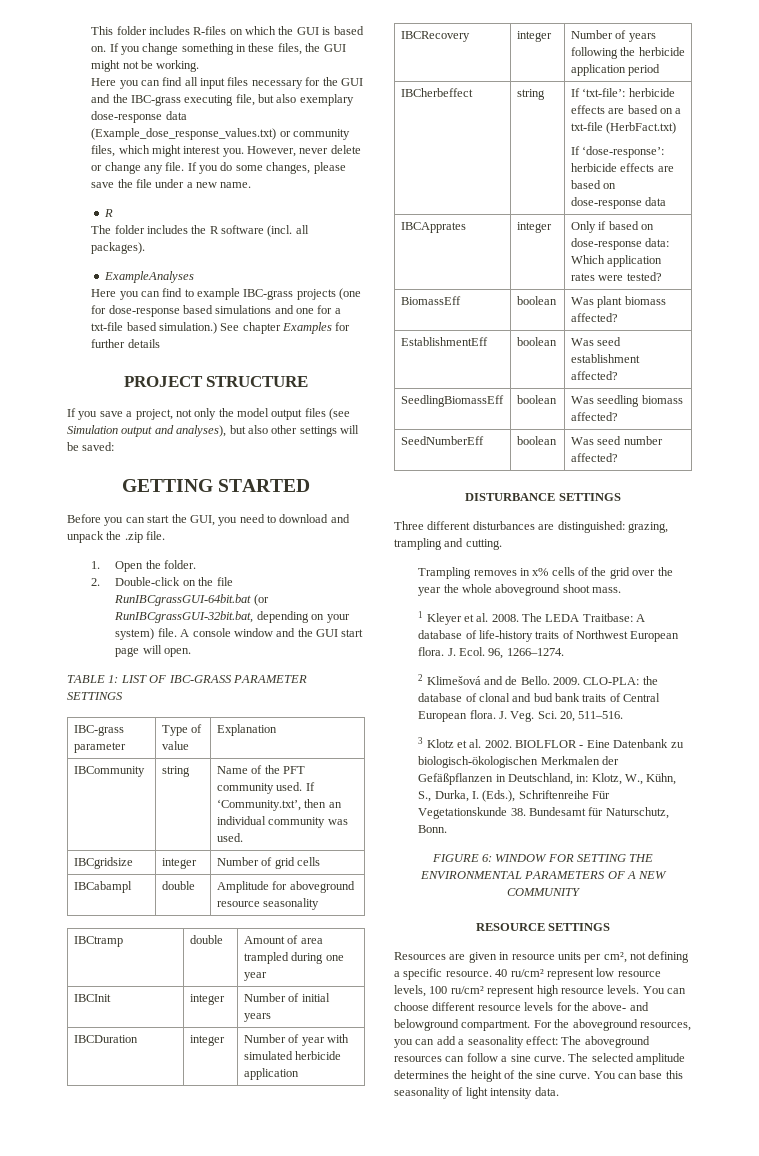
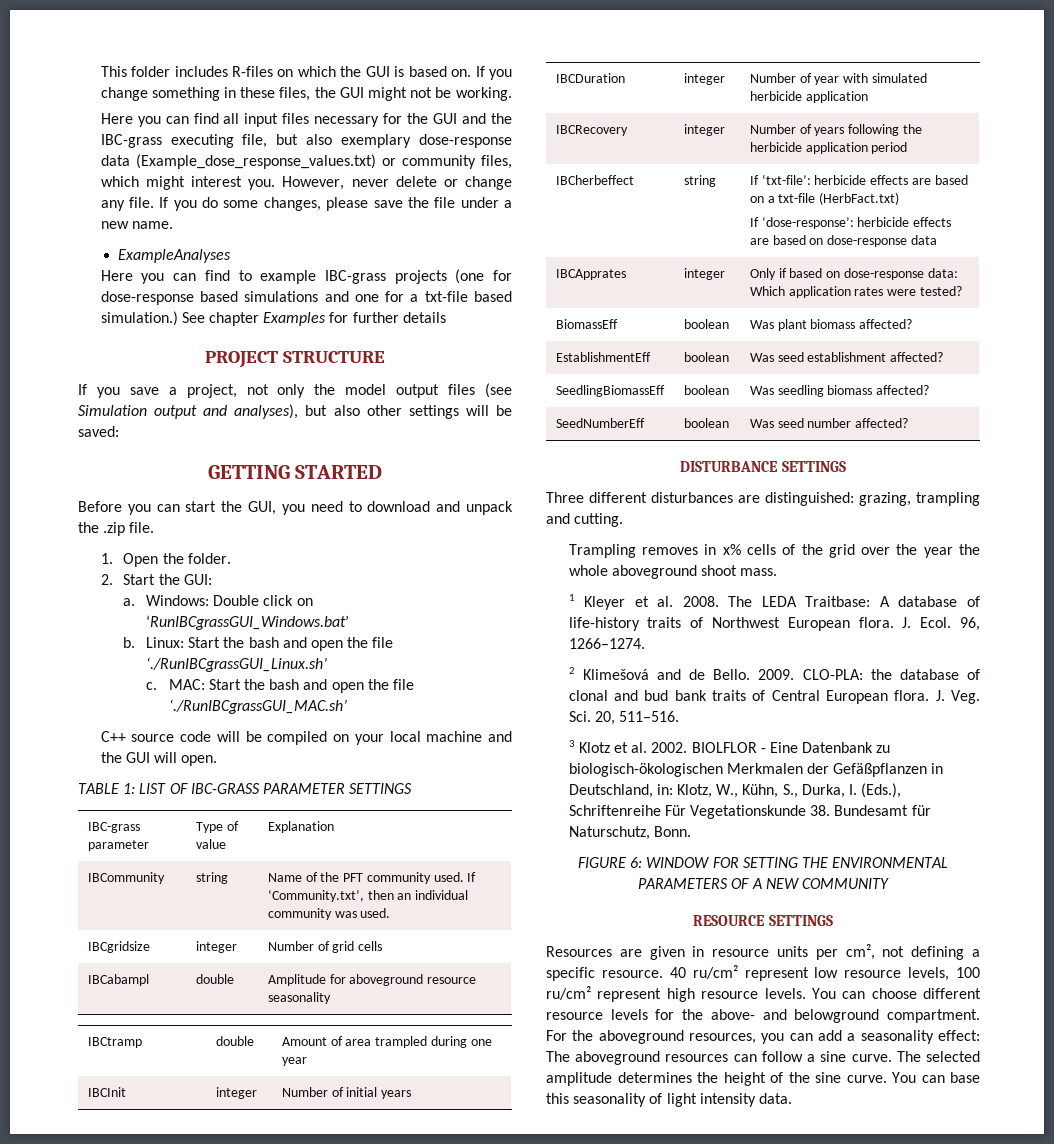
[103,209,113,217] [91,225,309,237] [91,242,146,254] // R // The folder includes the R software (incl. all packages). -> (173, 225) none
[115,577,233,586] [114,594,269,606] [114,611,350,623] [115,628,273,640] Double-click on the file RunIBCgrassGUI-64bit.bat (or RunIBCgrassGUI-32bit.bat, depending on your system) file. A console window -> [123,574,212,585] [123,595,313,606] [146,615,350,630] [123,637,394,651] [146,657,328,672] [146,679,415,693] [168,699,347,714] [100,731,483,745] Start the GUI: // a. Windows: Double click on ‘RunIBCgrassGUI_Windows.bat’ // b. Linux: Start the bash and open the file ‘./RunIBCgrassGUI_Linux.sh’ // c. MAC: Start the bash and open the file ‘./RunIBCgrassGUI_MAC.sh’ // C++ source code will be compiled on your local machine
[341,629,364,637] [115,647,140,657] start page -> (150, 757) none

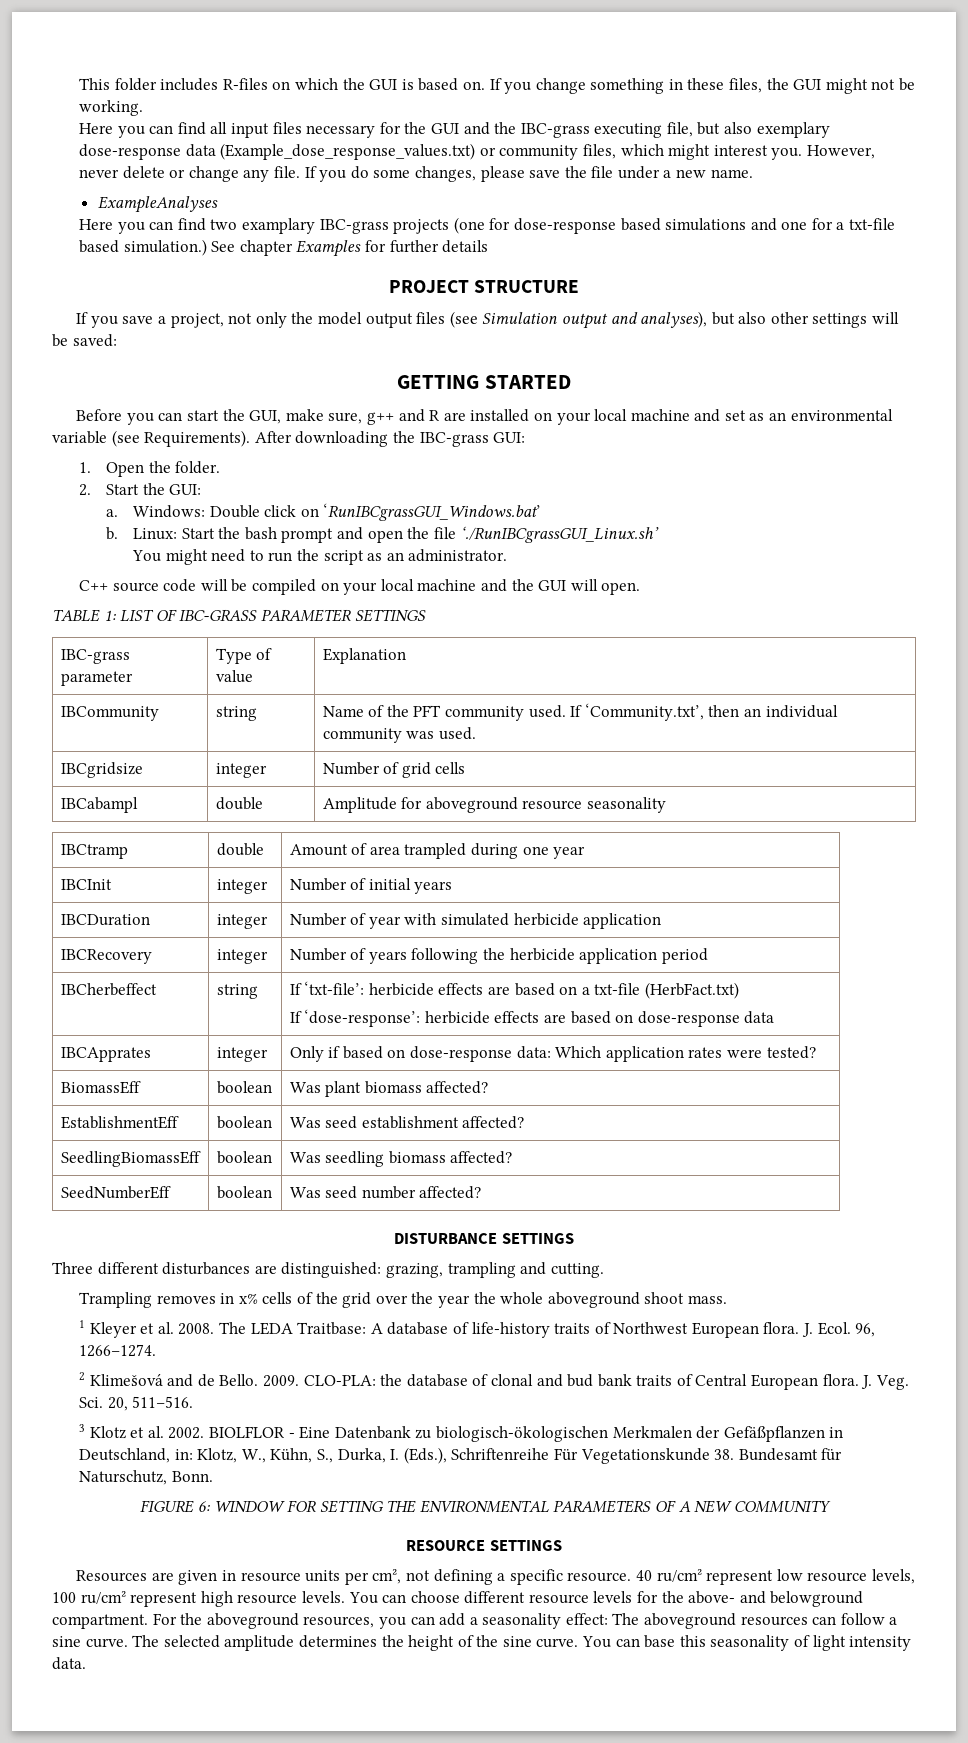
[238,270,317,284] to example -> [210,218,315,234] two examplary
[281,501,513,515] [78,522,155,536] you need to download and unpack the .zip file. -> [285,409,893,425] [52,430,526,447] make sure, g++ and R are installed on your local machine and set as an environmental variable (see Requirements). After downloading the IBC-grass GUI:
(279, 642) none -> [281,528,334,543] prompt
[146,679,415,693] [168,699,347,714] c. MAC: Start the bash and open the file ‘./RunIBCgrassGUI_MAC.sh’ -> [132,549,508,565] You might need to run the script as an administrator.

